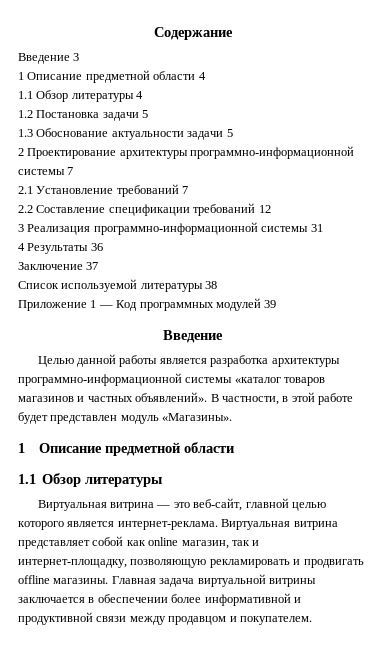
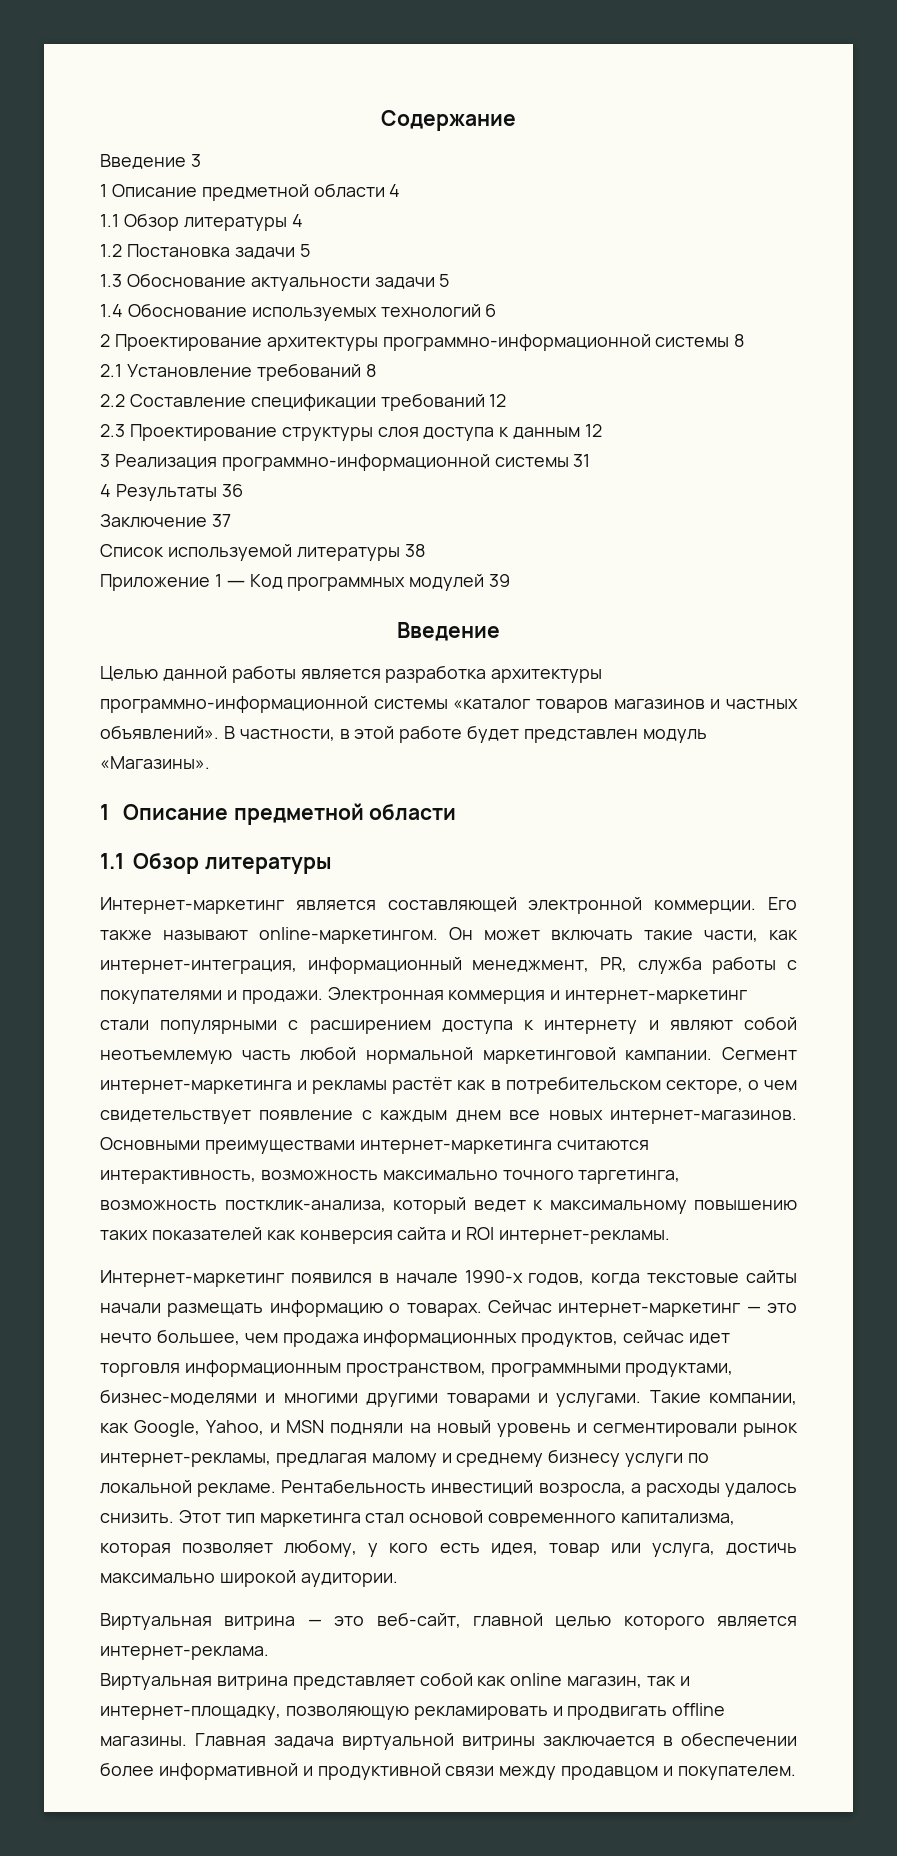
(233, 133) none -> [100,303,497,321] // 1.4 Обоснование используемых технологий 6
[67,167,74,175] 7 -> [734,334,745,347] 8
[182,186,189,194] 7 -> [365,364,376,377] 8
(271, 209) none -> [100,424,603,441] // 2.3 Проектирование структуры слоя доступа к данным 12
(163, 482) none -> [100,897,797,914] [100,927,798,944] [100,956,797,974] [100,987,748,1004] [100,1016,797,1034] [100,1046,797,1064] [100,1076,797,1094] [100,1110,798,1124] [100,1137,649,1154] [100,1170,681,1184] [100,1197,797,1214] [100,1227,671,1244] [100,1270,797,1287] [100,1300,797,1317] [100,1329,731,1347] [100,1360,734,1377] [100,1389,797,1407] [100,1420,798,1437] [100,1449,710,1467] [100,1479,797,1497] [100,1510,736,1527] [100,1539,798,1557] [100,1570,398,1587] // Интернет-маркетинг является составляющей электронной коммерции. Его также называют online-маркетингом. Он может включать такие части, как интернет-интеграция, информационный менеджмент, PR, служба работы с покупателями и продажи. Электронная коммерция и интернет-маркетинг стали популярными с расширением доступа к интернету и являют собой неотъемлемую часть любой нормальной маркетинговой кампании. Сегмент интернет-маркетинга и рекламы растёт как в потребительском секторе, о чем свидетельствует появление с каждым днем все новых интернет-магазинов. Основными преимуществами интернет-маркетинга считаются интерактивность, возможность максимально точного таргетинга, возможность постклик-анализа, который ведет к максимальному повышению таких показателей как конверсия сайта и ROI интернет-рекламы. // Интернет-маркетинг появился в начале 1990-х годов, когда текстовые сайты начали размещать информацию о товарах. Сейчас интернет-маркетинг — это нечто большее, чем продажа информационных продуктов, сейчас идет торговля информационным пространством, программными продуктами, бизнес-моделями и многими другими товарами и услугами. Такие компании, как Google, Yahoo, и MSN подняли на новый уровень и сегментировали рынок интернет-рекламы, предлагая малому и среднему бизнесу услуги по локальной рекламе. Рентабельность инвестиций возросла, а расходы удалось снизить. Этот тип маркетинга стал основой современного капитализма, которая позволяет любому, у кого есть идея, товар или услуга, достичь максимально широкой аудитории.
(218, 525) none -> (269, 1653) //

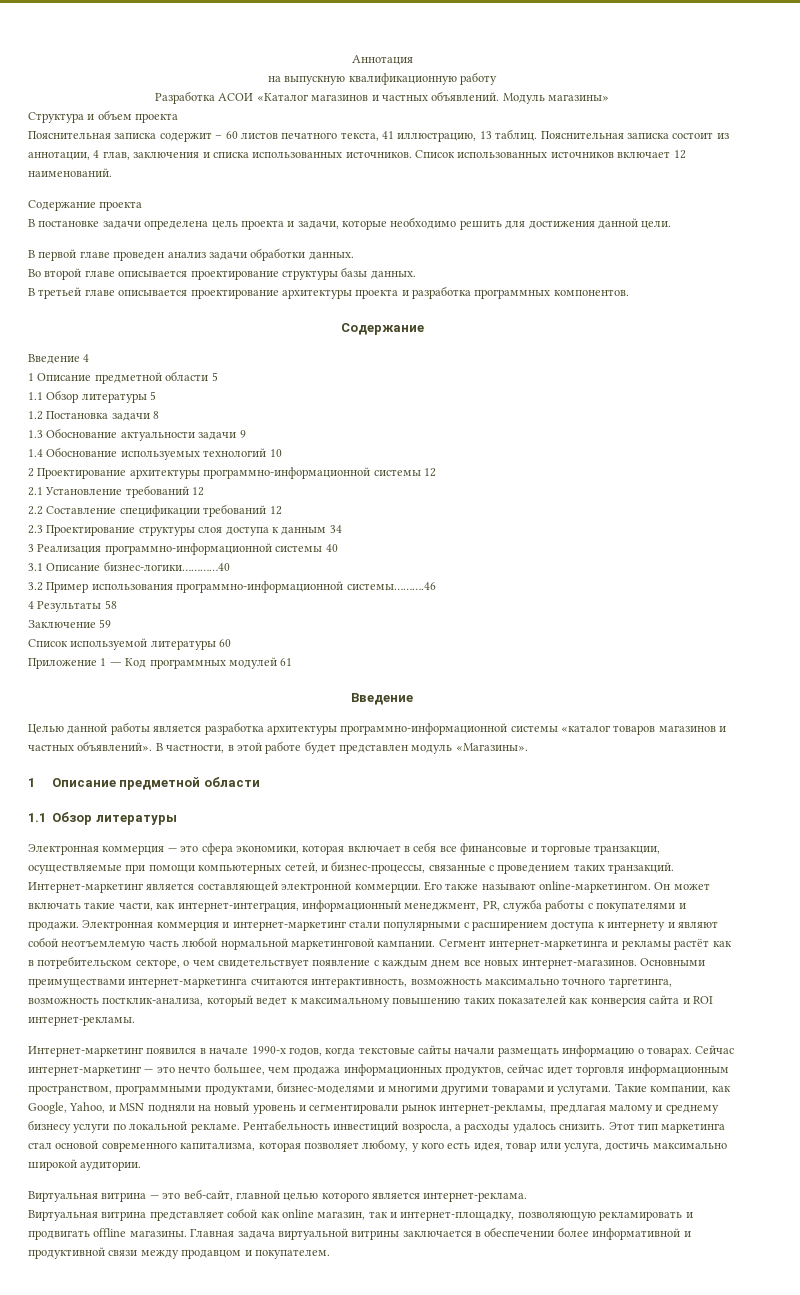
(381, 120) none -> [351,55,413,65] [267,72,498,85] [155,91,609,104] [28,110,179,123] [28,129,729,142] [28,150,686,160] [28,168,112,177] [28,200,143,211] [28,217,672,230] [28,248,354,261] [28,267,416,280] [28,286,629,299] Аннотация // на выпускную квалификационную работу // Разработка АСОИ «Каталог магазинов и частных объявлений. Модуль магазины» // Структура и объем проекта // Пояснительная записка содержит – 60 листов печатного текста, 41 иллюстрацию, 13 таблиц. Пояснительная записка состоит из аннотации, 4 глав, заключения и списка использованных источников. Список использованных источников включает 12 наименований. // Содержание проекта // В постановке задачи определена цель проекта и задачи, которые необходимо решить для достижения данной цели. // В первой главе проведен анализ задачи обработки данных. // Во второй главе описывается проектирование структуры базы данных. // В третьей главе описывается проектирование архитектуры проекта и разработка программных компонентов. //
[190,154,201,167] [100,183,401,201] [100,213,303,231] 3 // 1 Описание предметной области 4 // 1.1 Обзор литературы 4 -> [83,354,90,362] [28,371,218,384] [28,390,157,403] 4 // 1 Описание предметной области 5 // 1.1 Обзор литературы 5
[299,244,310,257] 5 -> [153,411,160,419] 8
[439,274,450,287] 5 -> [239,430,246,438] 9
[485,304,497,317] 6 -> [269,449,282,457] 10
[734,334,745,347] 8 -> [423,468,436,477] 12
[365,364,376,377] 8 -> [192,487,205,496] 12
[585,424,603,437] 12 -> [329,525,342,533] 34
[573,454,591,467] 31 -> [325,544,338,552] [28,561,230,571] [28,581,436,593] 40 // 3.1 Описание бизнес-логики…………40 // 3.2 Пример использования программно-информационной системы……….46
[221,484,243,497] 36 -> [104,600,117,609] 58
[211,514,231,527] 37 -> [99,619,112,628] 59
[404,544,425,557] 38 -> [219,639,232,647] 60
[489,574,511,587] 39 -> [280,658,293,666] 61
(332, 865) none -> [28,842,661,855] [28,861,675,874] Электронная коммерция — это сфера экономики, которая включает в себя все финансовые и торговые транзакции, осуществляемые при помощи компьютерных сетей, и бизнес-процессы, связанные с проведением таких транзакций.

